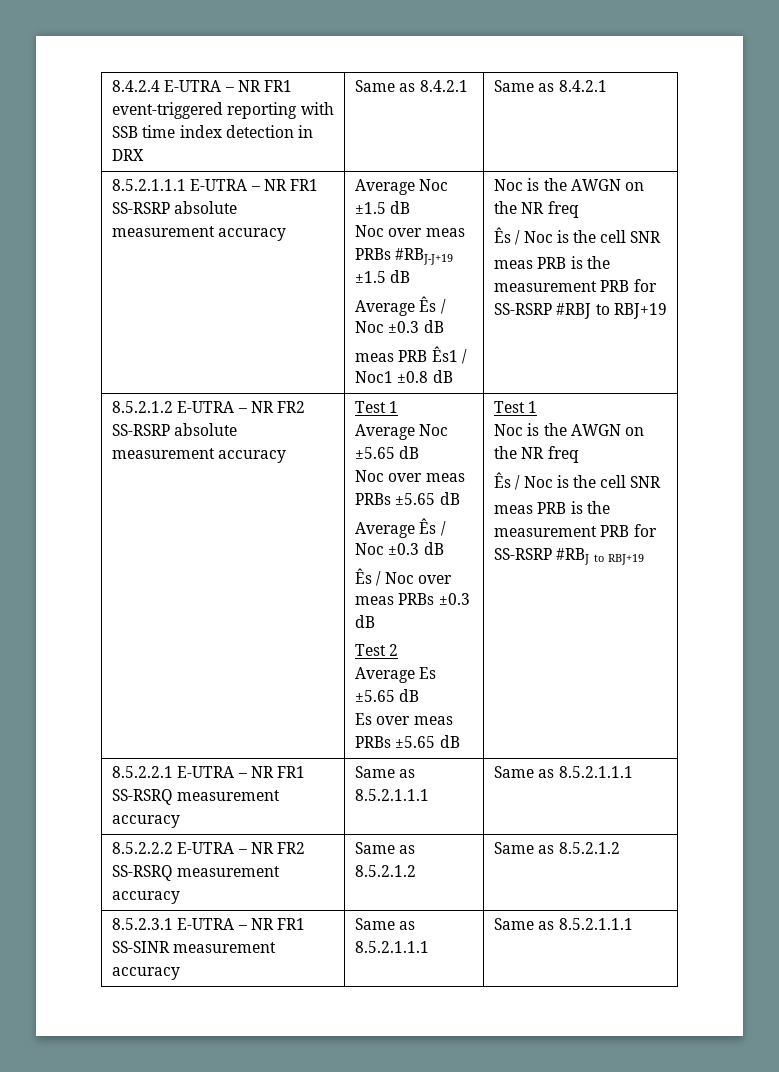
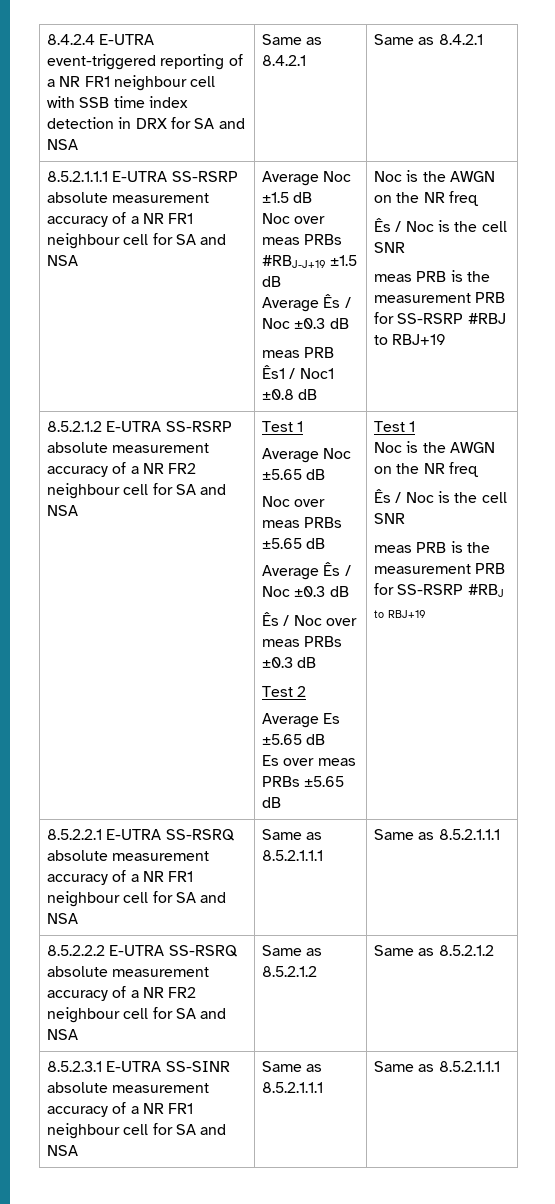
[224,80,292,92] [112,102,298,119] – NR FR1 event-triggered reporting -> [47,54,243,70] [47,75,216,91] event-triggered reporting of a NR FR1 neighbour cell
(145, 155) none -> [171,117,245,129] [47,139,79,150] for SA and NSA
[250,179,318,191] [112,201,238,214] [112,226,287,241] – NR FR1 SS-RSRP absolute measurement accuracy -> [171,171,238,182] [47,192,210,203] [47,212,194,227] [47,233,227,249] [47,255,79,266] SS-RSRP absolute measurement accuracy of a NR FR1 neighbour cell for SA and NSA
[237,401,305,413] [112,423,238,436] [112,448,287,463] – NR FR2 SS-RSRP absolute measurement accuracy -> [165,421,232,432] [47,442,210,453] [47,462,197,477] [47,483,227,499] [47,505,79,516] SS-RSRP absolute measurement accuracy of a NR FR2 neighbour cell for SA and NSA
[237,766,305,778] [112,789,281,805] [112,815,181,828] – NR FR1 SS-RSRQ measurement accuracy -> [165,829,235,841] [47,850,210,861] [47,870,194,885] [47,891,227,907] [47,913,79,924] SS-RSRQ absolute measurement accuracy of a NR FR1 neighbour cell for SA and NSA
[237,842,305,854] [112,865,281,881] [112,891,181,904] – NR FR2 SS-RSRQ measurement accuracy -> [168,945,238,957] [47,966,210,977] [47,986,197,1001] [47,1007,227,1023] [47,1029,79,1040] SS-RSRQ absolute measurement accuracy of a NR FR2 neighbour cell for SA and NSA
[237,918,305,930] [112,941,277,953] [112,967,181,980] – NR FR1 SS-SINR measurement accuracy -> [165,1061,230,1072] [47,1082,210,1093] [47,1102,194,1117] [47,1123,227,1139] [47,1145,79,1156] SS-SINR absolute measurement accuracy of a NR FR1 neighbour cell for SA and NSA

